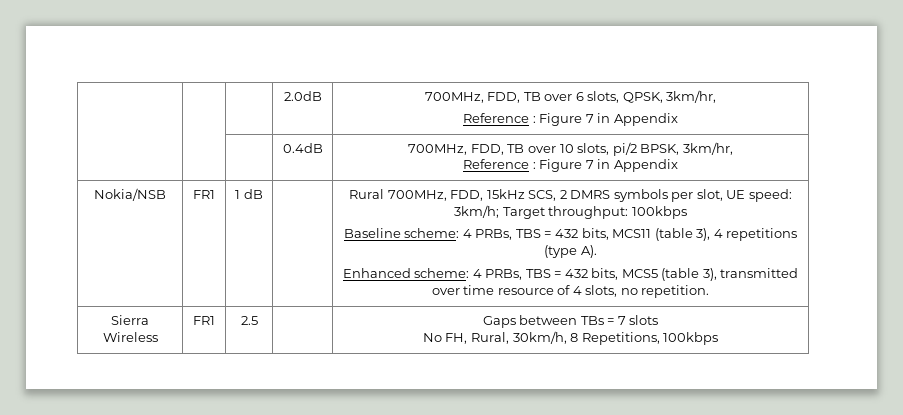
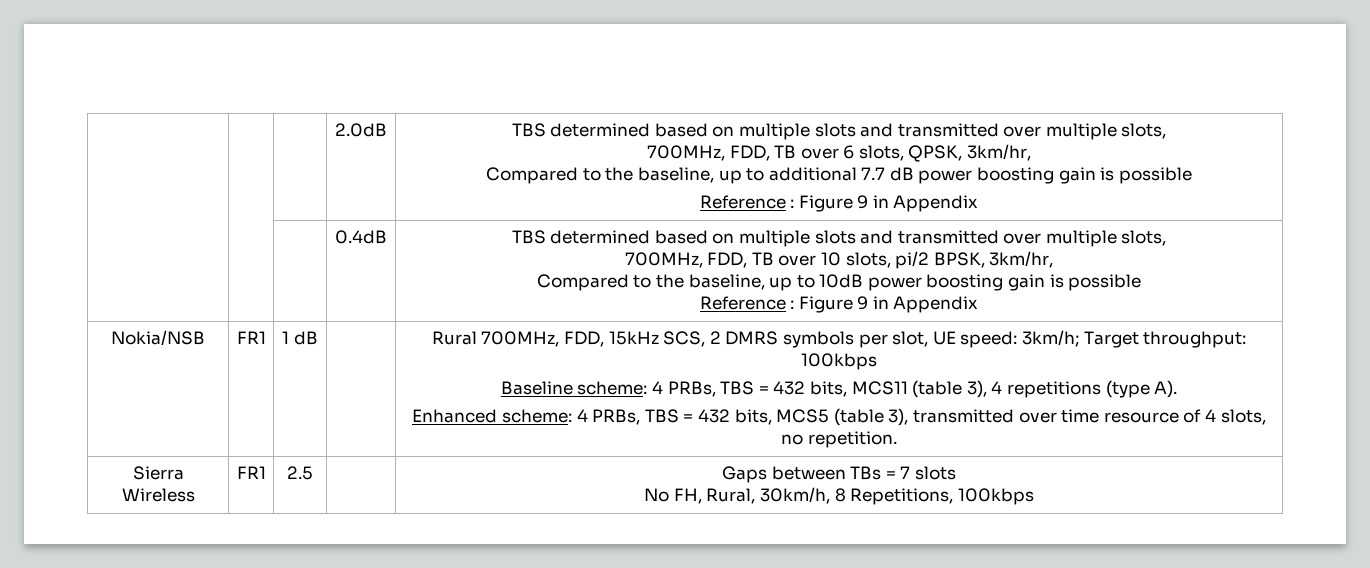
(322, 96) none -> [511,123,1167,140] TBS determined based on multiple slots and transmitted over multiple slots, //
[463,113,594,126] // Reference : Figure 7 -> [486,167,1192,184] [699,195,869,212] // Compared to the baseline, up to additional 7.7 dB power boosting gain is possible // Reference : Figure 9
(323, 148) none -> [511,230,1167,247] TBS determined based on multiple slots and transmitted over multiple slots, //
[463,159,594,172] // Reference : Figure 7 -> [536,274,1142,291] [699,296,869,313] // Compared to the baseline, up to 10dB power boosting gain is possible // Reference : Figure 9

